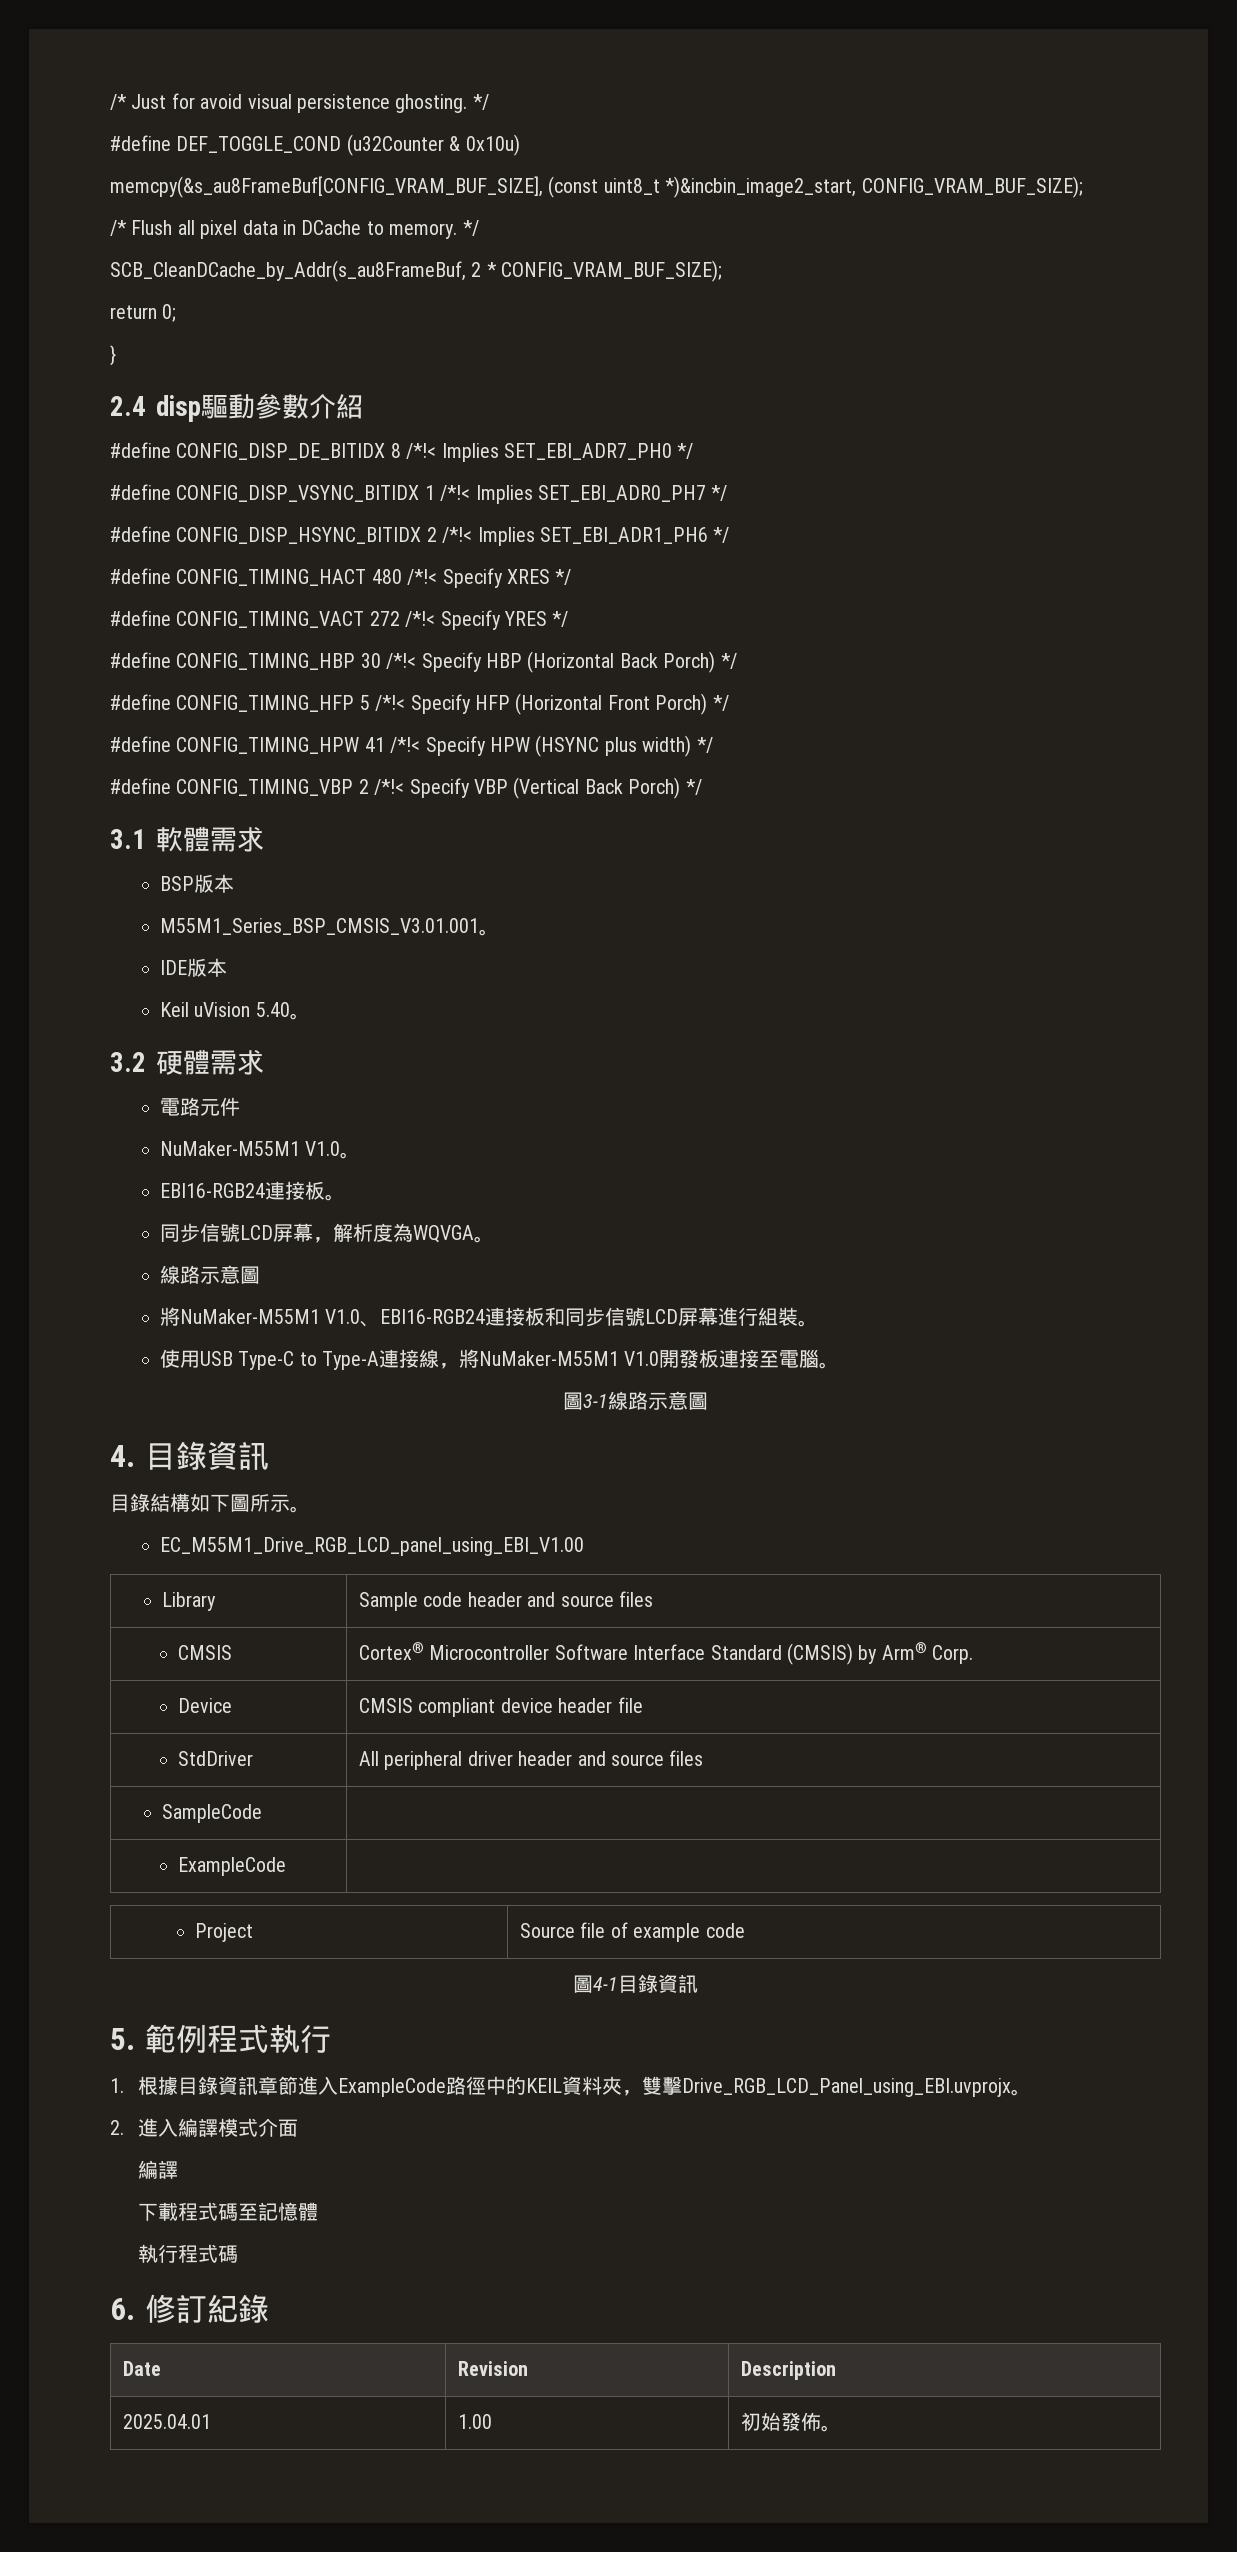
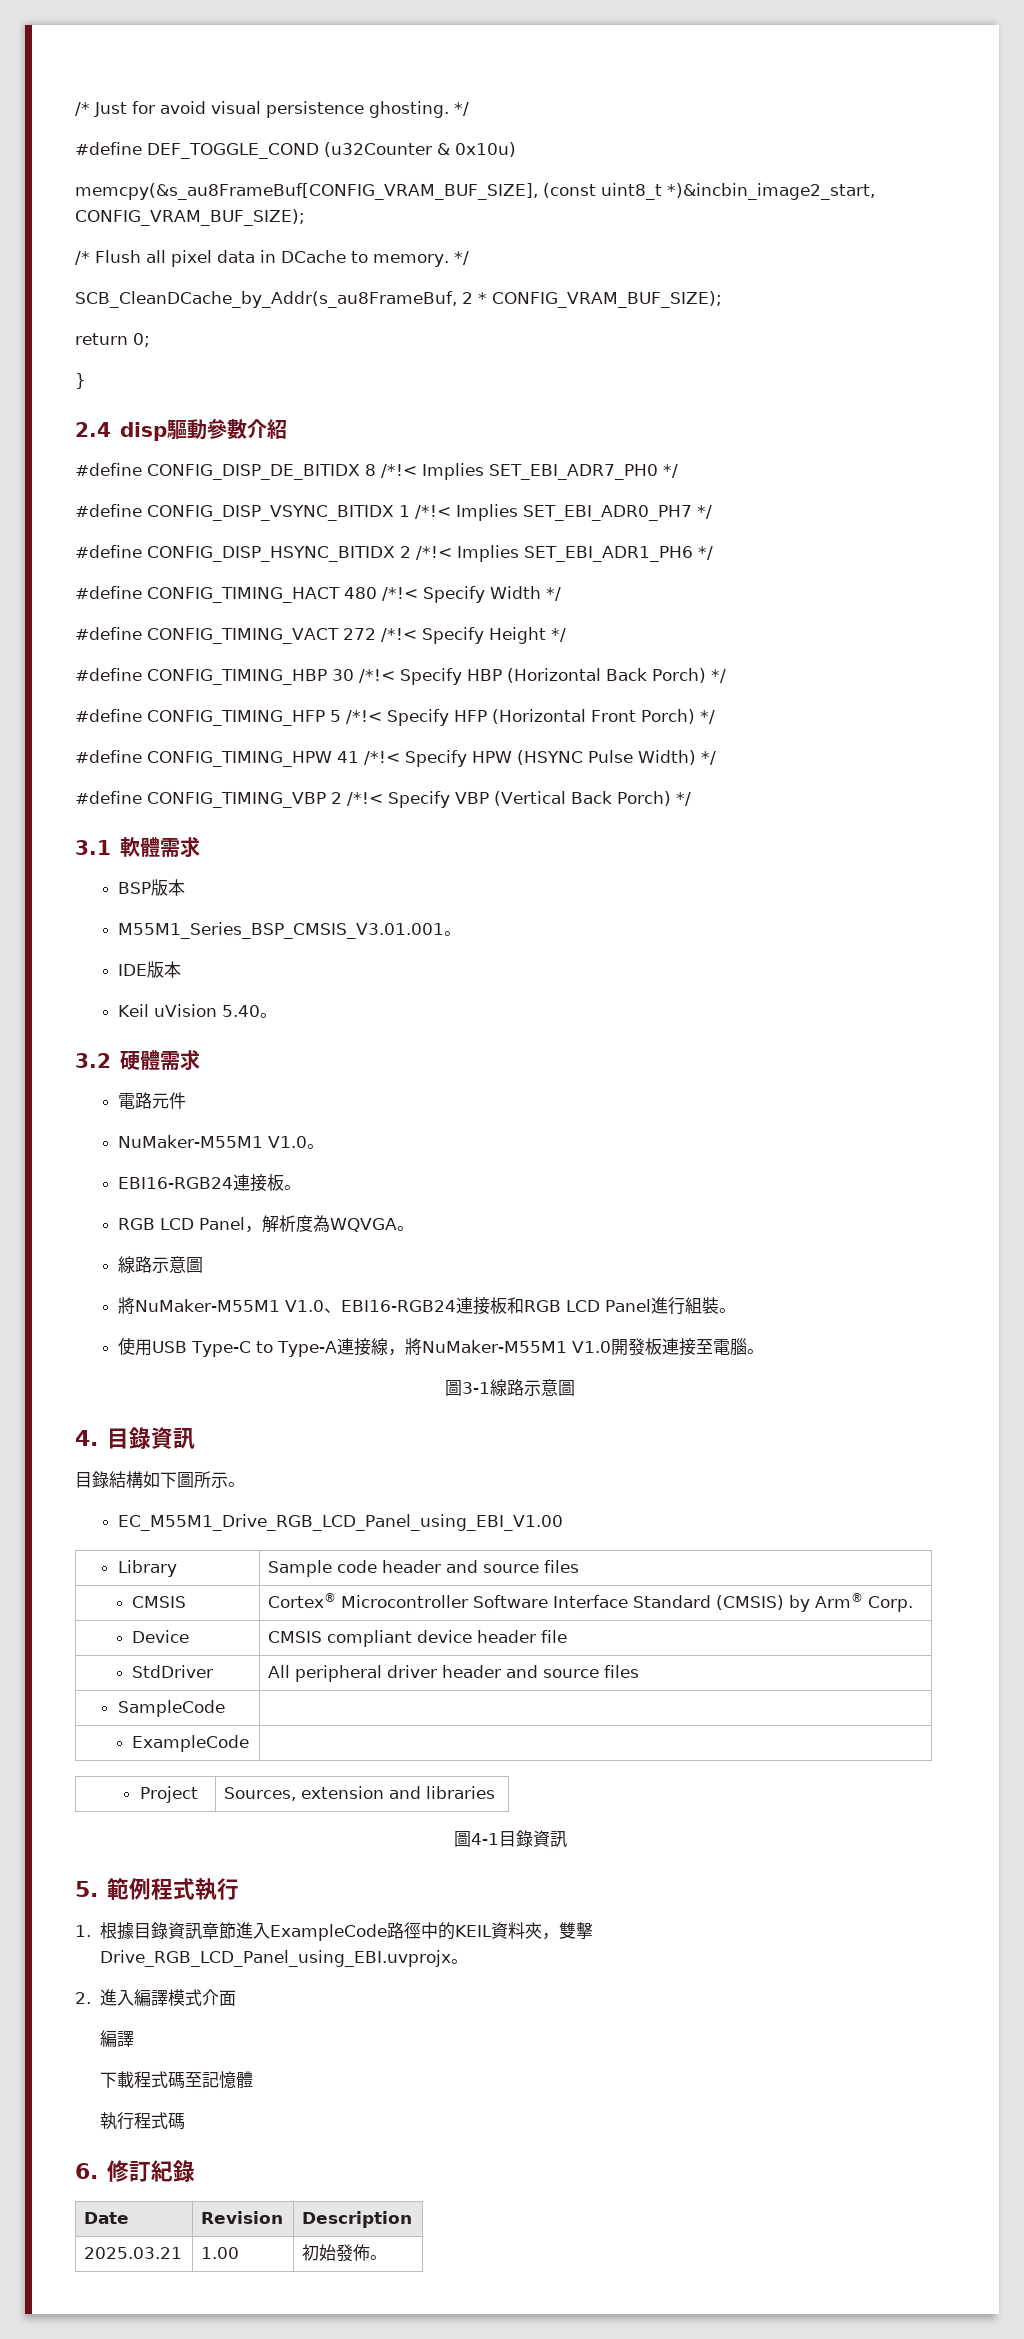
[506,569,550,584] XRES -> [490,586,541,599] Width
[503,611,547,626] YRES -> [488,627,546,644] Height
[604,735,692,757] plus width) -> [588,750,696,765] Pulse Width)
[159,1223,313,1243] 同步信號LCD屏幕 -> [118,1217,246,1230] RGB LCD Panel
[565,1307,719,1327] 同步信號LCD屏幕 -> [524,1299,652,1312] RGB LCD Panel
[159,1537,584,1556] EC_M55M1_Drive_RGB_LCD_panel_using_EBI_V1.00 -> [118,1514,564,1531] EC_M55M1_Drive_RGB_LCD_Panel_using_EBI_V1.00
[520,1922,745,1942] Source file of example code -> [224,1786,496,1801] Sources, extension and libraries
[123,2414,212,2429] 2025.04.01 -> [84,2247,183,2259] 2025.03.21

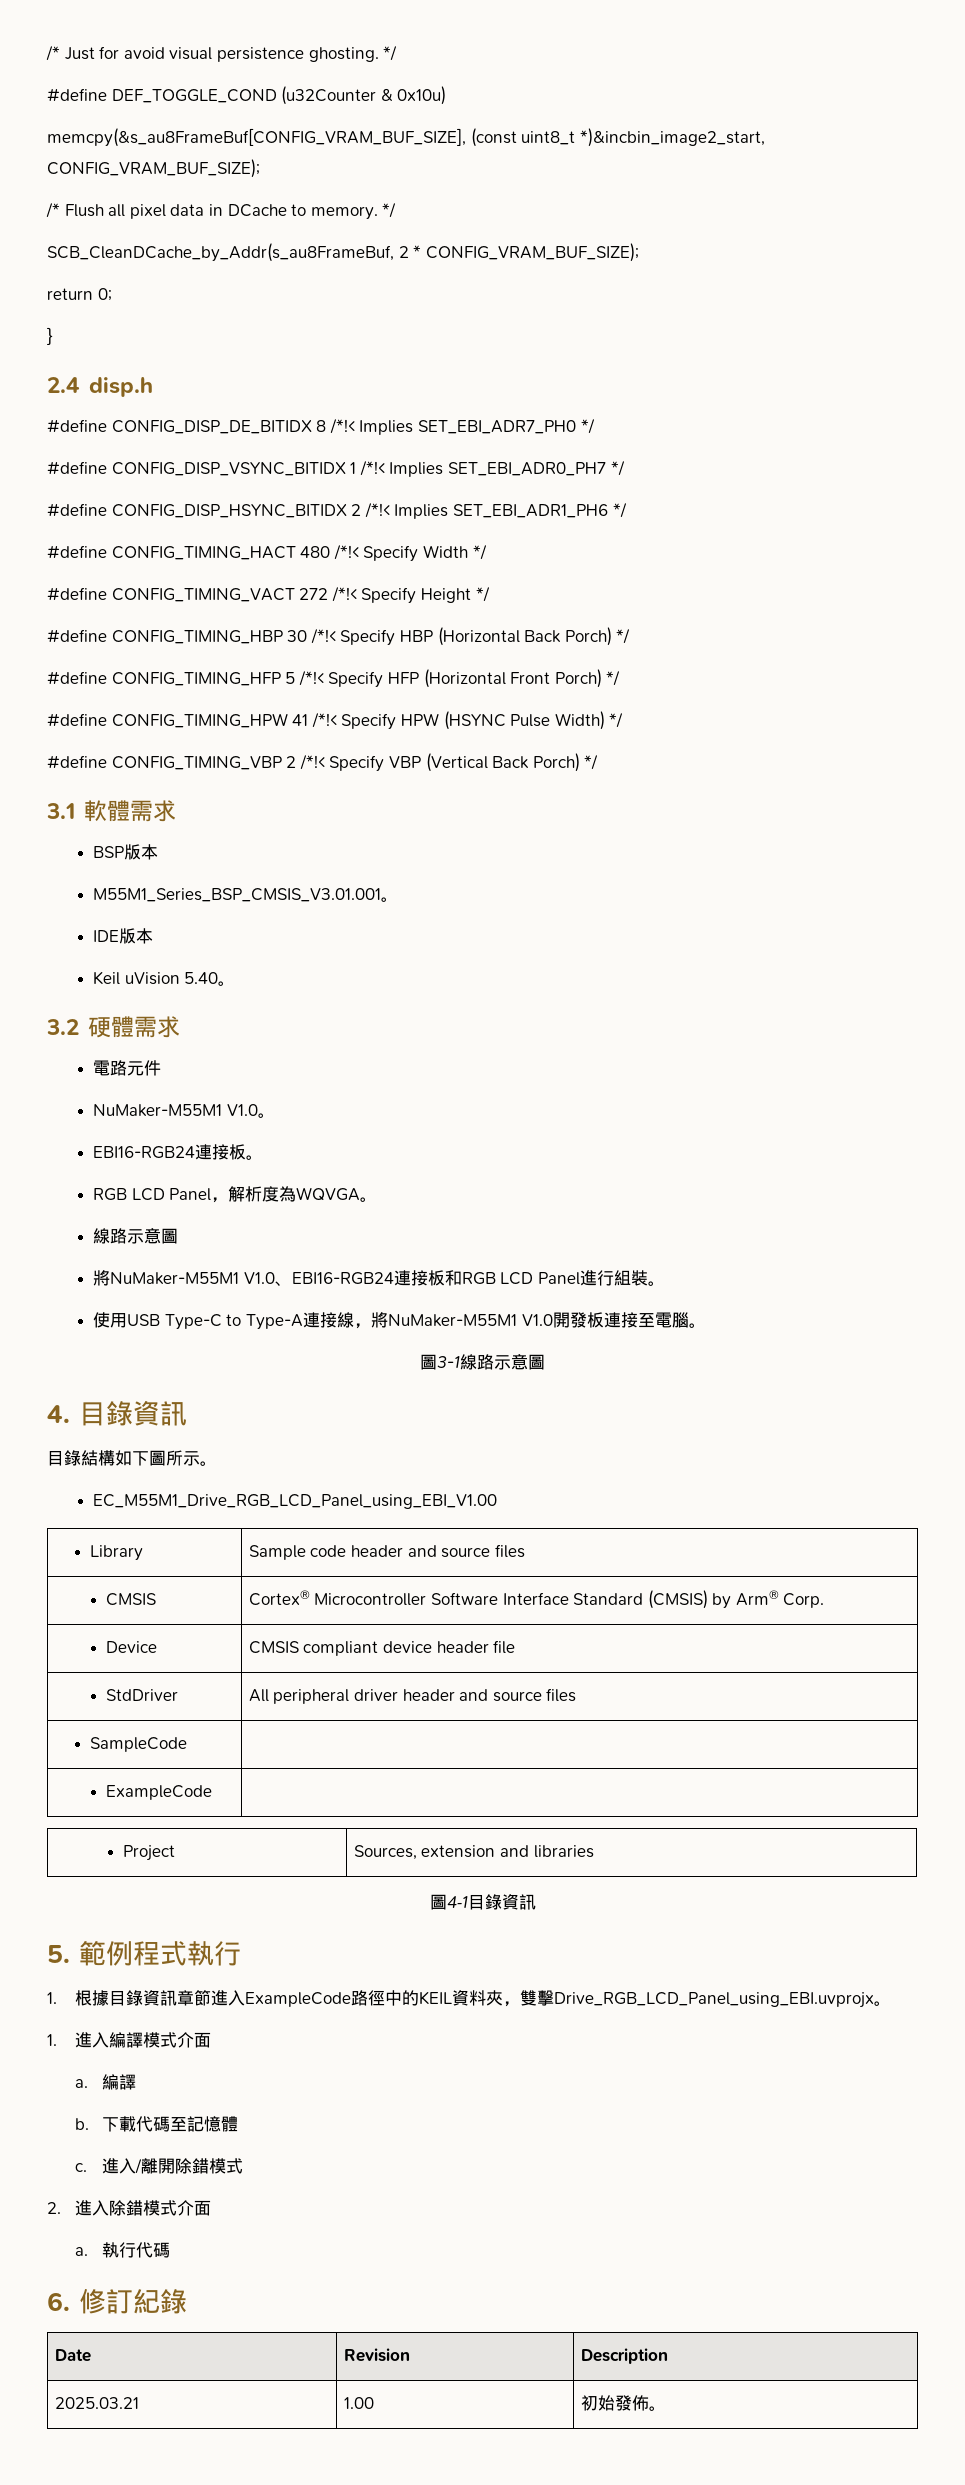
[119,419,287,441] disp驅動參數介紹 -> [88,377,153,397] disp.h
[75,1992,91,2004] 2. -> [47,2034,57,2046] 1.
(236, 1998) none -> [74,2079,88,2088] a.
[99,2071,168,2088] 下載程式 -> [74,2116,154,2132] b.下載代
[99,2112,168,2130] 執行程式 -> [74,2158,244,2174] [47,2200,211,2216] [74,2242,154,2258] c.進入/離開除錯模式 // 2.進入除錯模式介面 // a.執行代

